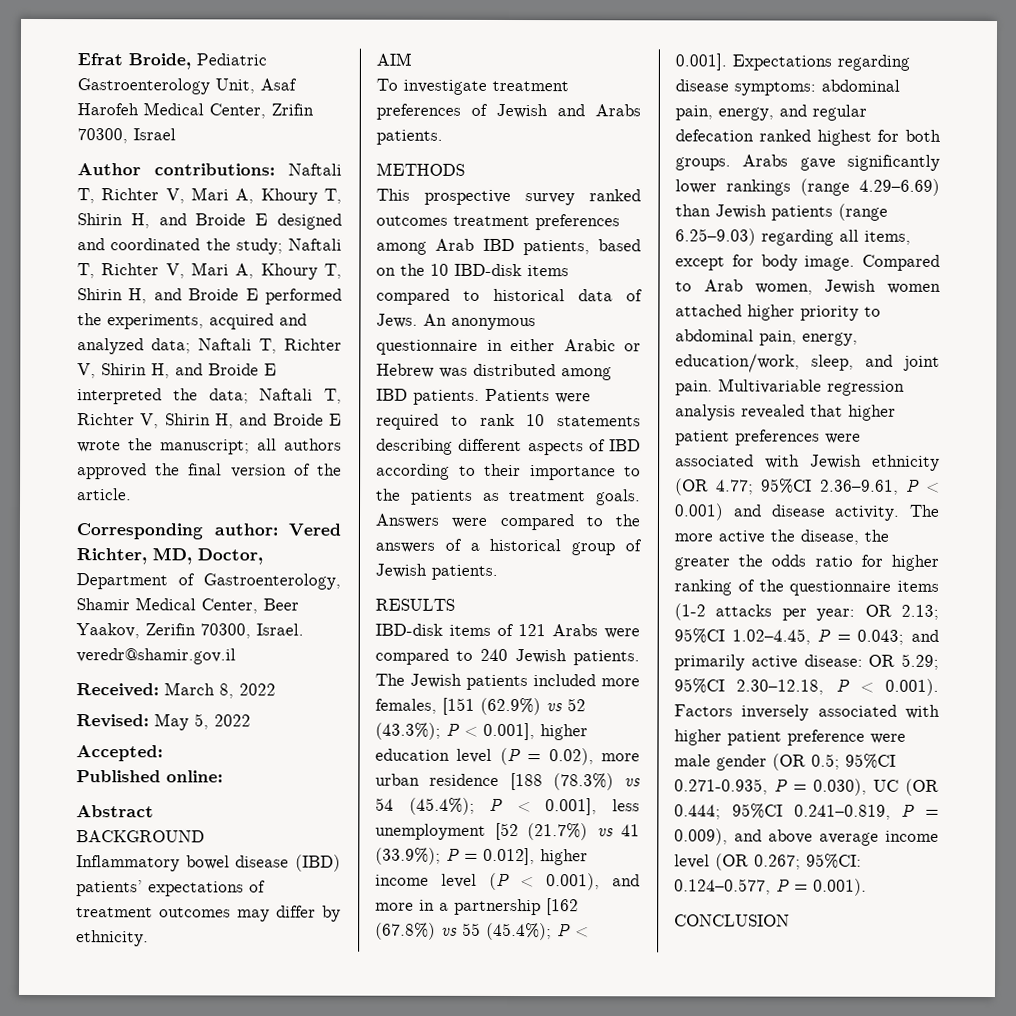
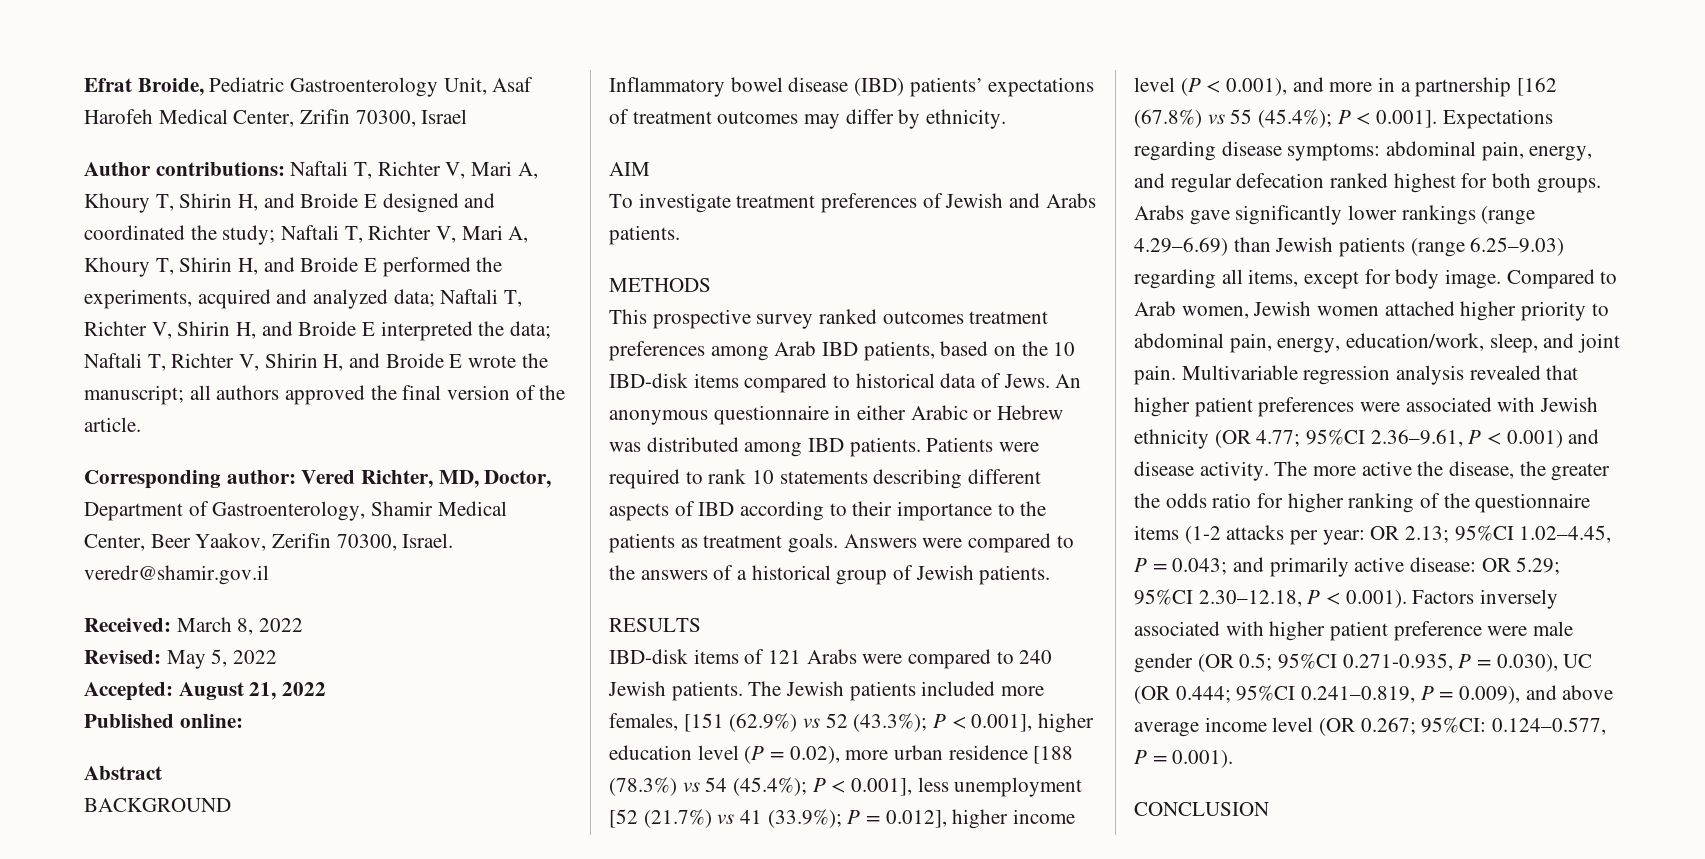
(163, 753) none -> [178,682,327,700] August 21, 2022

